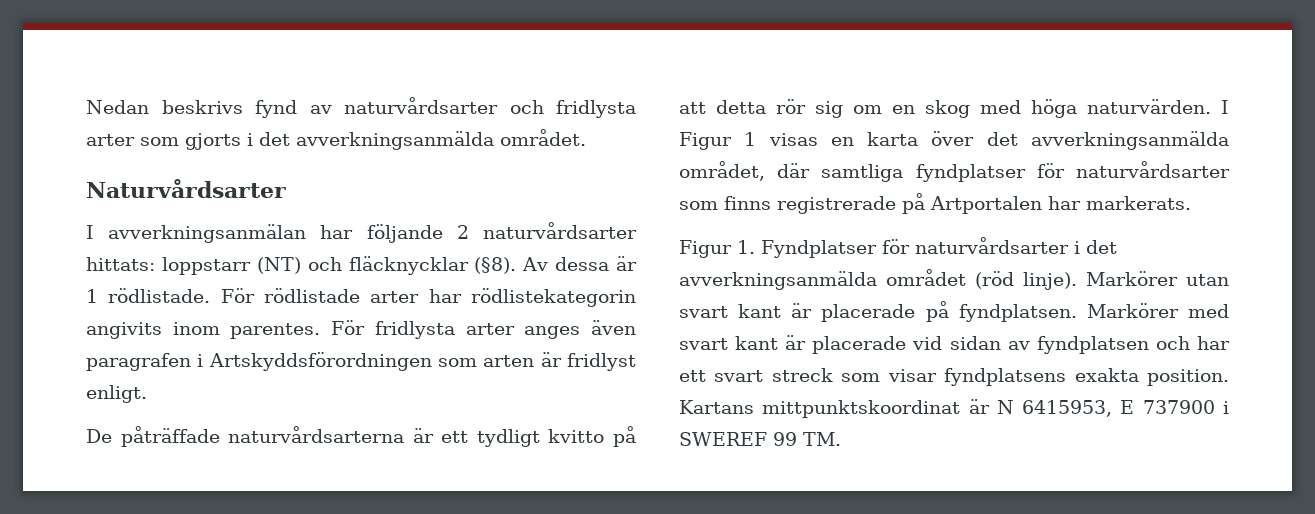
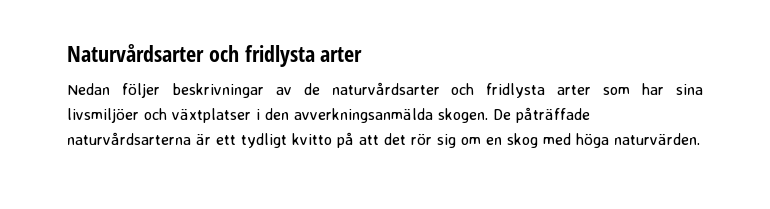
[86,100,332,118] Nedan beskrivs fynd av -> [67,44,363,67] [67,83,320,98] Naturvårdsarter och fridlysta arter // Nedan följer beskrivningar av de
[185,129,586,150] [86,179,286,198] [86,222,637,243] [86,256,637,275] [86,288,636,307] [86,320,636,339] [86,352,636,371] [86,385,147,403] gjorts i det avverkningsanmälda området. // Naturvårdsarter // I avverkningsanmälan har följande 2 naturvårdsarter hittats: loppstarr (NT) och fläcknycklar (§8). Av dessa är 1 rödlistade. För rödlistade arter har rödlistekategorin angivits inom parentes. För fridlysta arter anges även paragrafen i Artskyddsförordningen som arten är fridlyst enligt. // -> [642,83,703,95] [67,108,488,123] har sina livsmiljöer och växtplatser i den avverkningsanmälda skogen.
[716,100,766,114] detta -> [384,133,406,145] det
[1221,100,1229,114] [679,131,1229,150] [679,161,1230,182] [679,193,1191,214] [679,237,1117,258] [679,269,1229,290] [679,301,1229,322] [679,335,1230,354] [679,368,1229,386] [679,399,1229,418] [679,432,841,446] I Figur 1 visas en karta över det avverkningsanmälda området, där samtliga fyndplatser för naturvårdsarter som finns registrerade på Artportalen har markerats. // Figur 1. Fyndplatser för naturvårdsarter i det avverkningsanmälda området (röd linje). Markörer utan svart kant är placerade på fyndplatsen. Markörer med svart kant är placerade vid sidan av fyndplatsen och har ett svart streck som visar fyndplatsens exakta position. Kartans mittpunktskoordinat är N 6415953, E 737900 i SWEREF 99 TM. -> (700, 139) none

